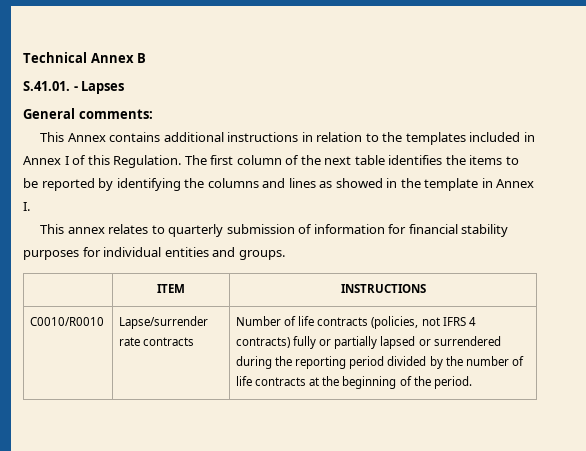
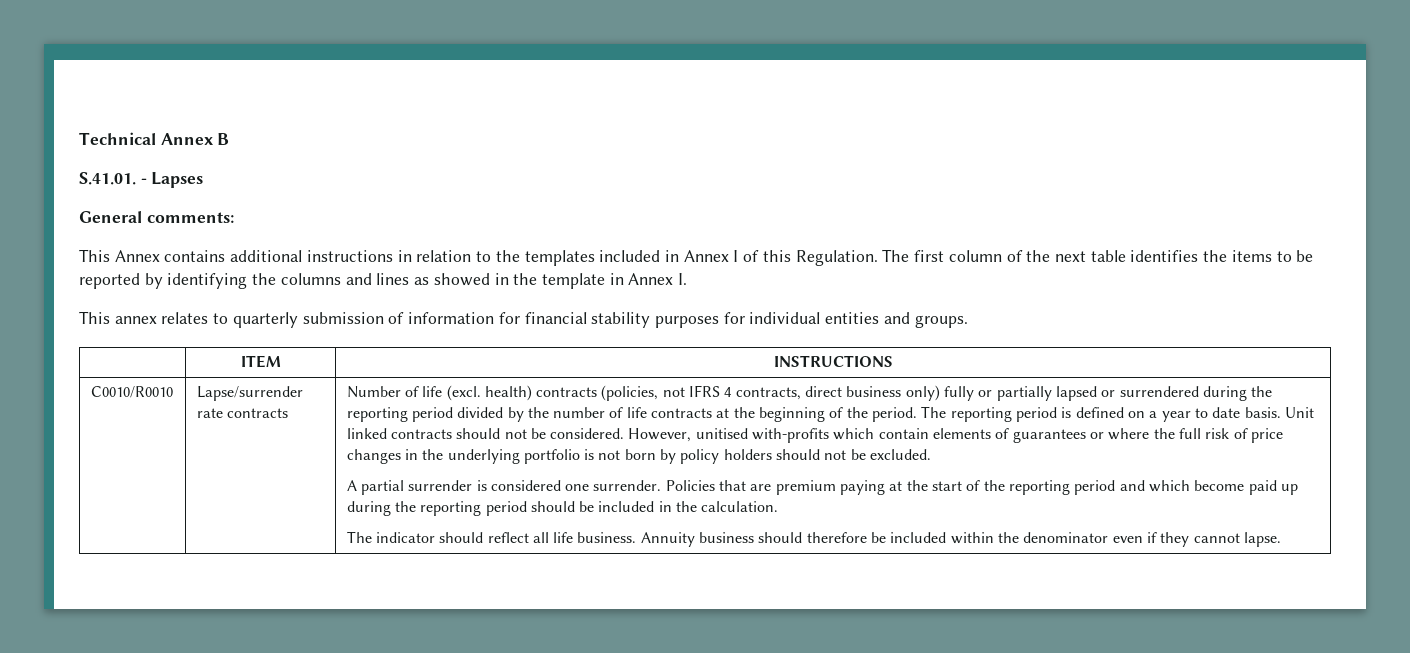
(315, 321) none -> [446,385,532,401] (excl. health)
[236,337,291,348] contracts) -> [735,385,940,401] contracts, direct business only)
(472, 382) none -> [921,406,1314,422] [346,428,1283,443] [346,449,932,464] [346,480,1298,495] [346,501,779,516] [346,531,1281,547] The reporting period is defined on a year to date basis. Unit linked contracts should not be considered. However, unitised with-profits which contain elements of guarantees or where the full risk of price changes in the underlying portfolio is not born by policy holders should not be excluded. // A partial surrender is considered one surrender. Policies that are premium paying at the start of the reporting period and which become paid up during the reporting period should be included in the calculation. // The indicator should reflect all life business. Annuity business should therefore be included within the denominator even if they cannot lapse.

